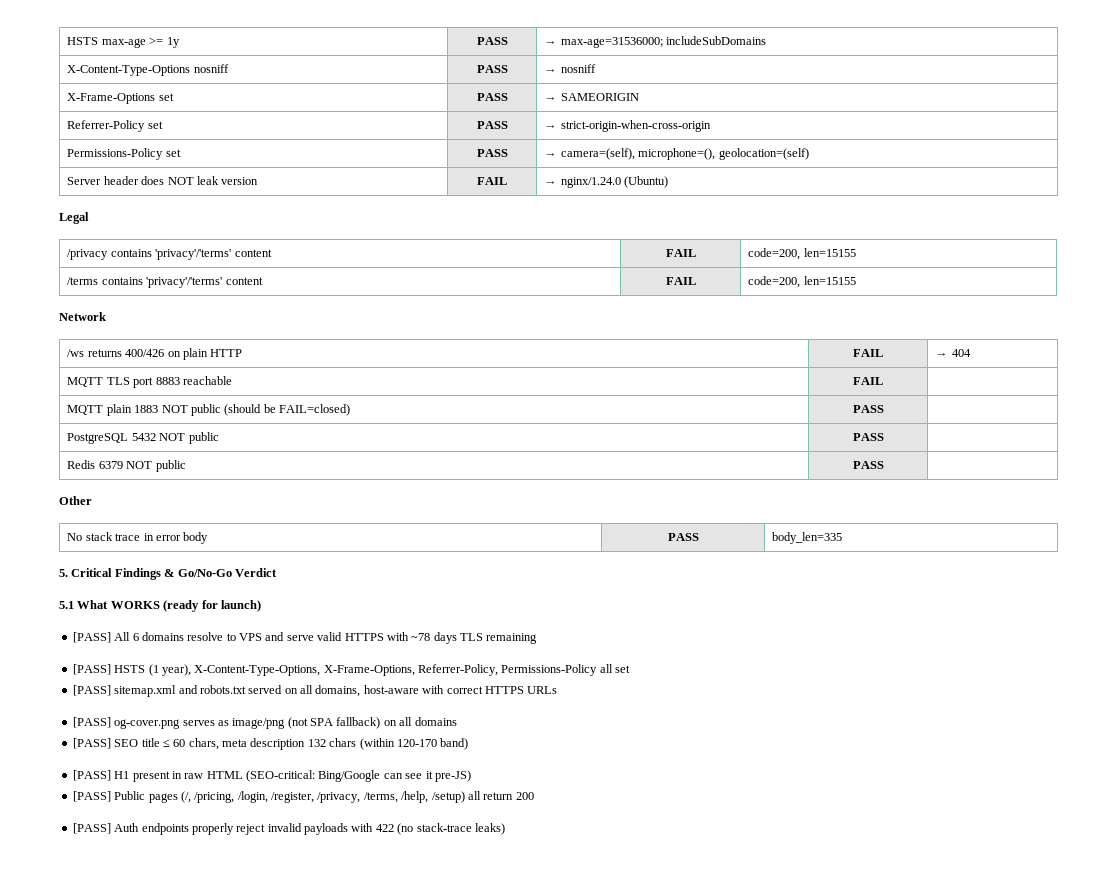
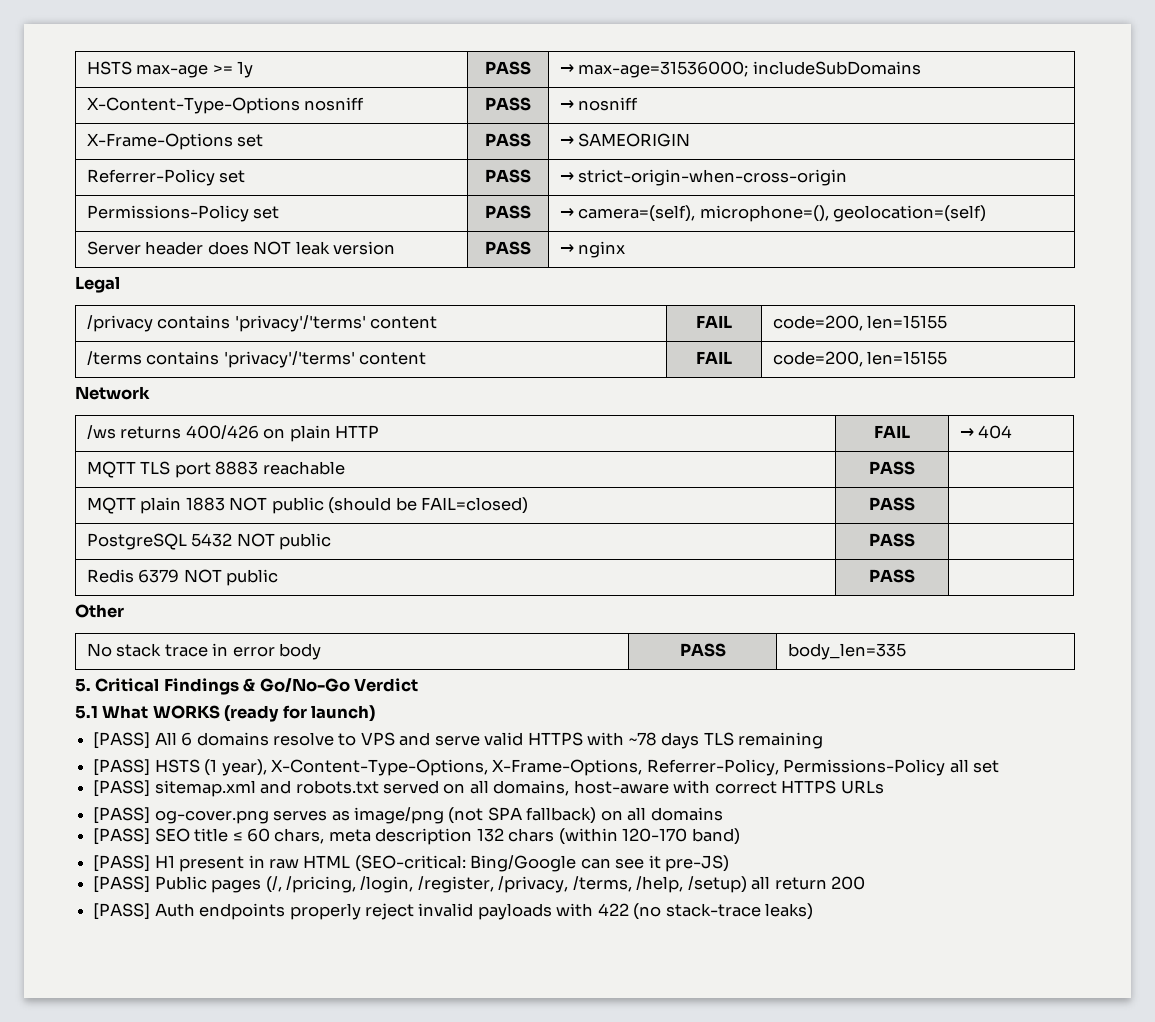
[477,177,507,185] [544,176,669,188] FAIL | → nginx/1.24.0 (Ubuntu) -> [485,241,531,255] [559,241,626,258] PASS | → nginx
[853,377,883,385] FAIL -> [869,461,915,475] PASS

